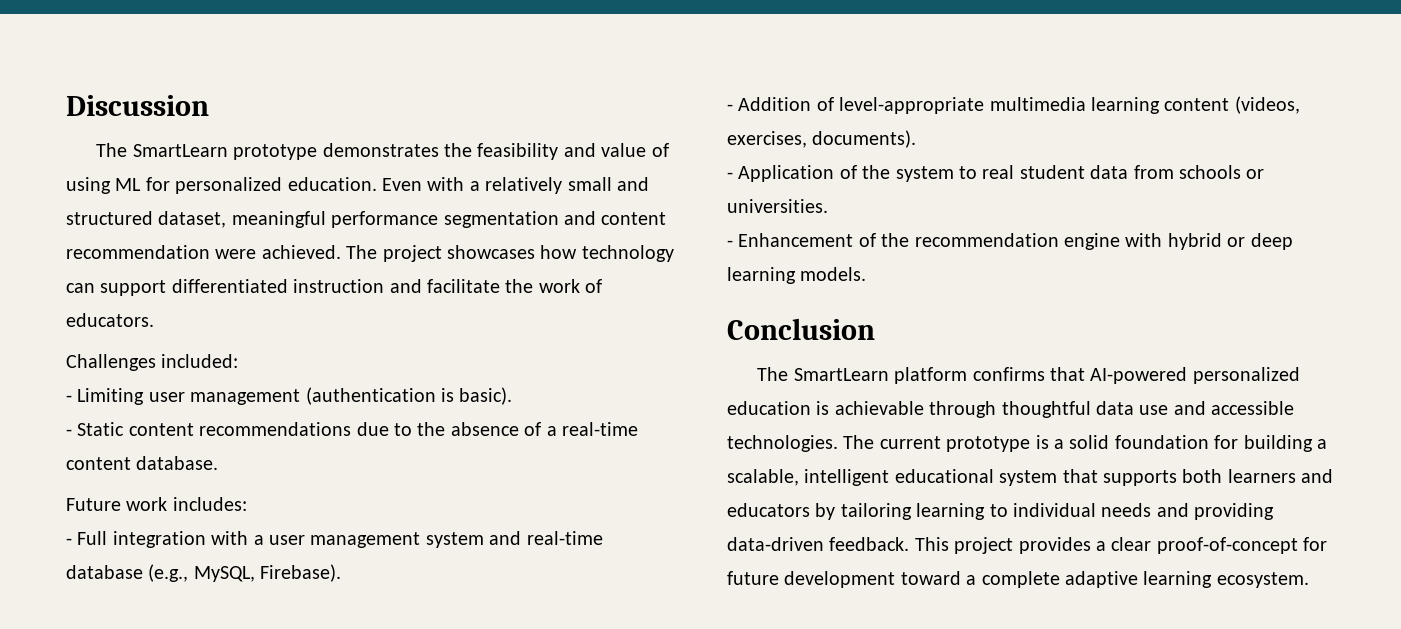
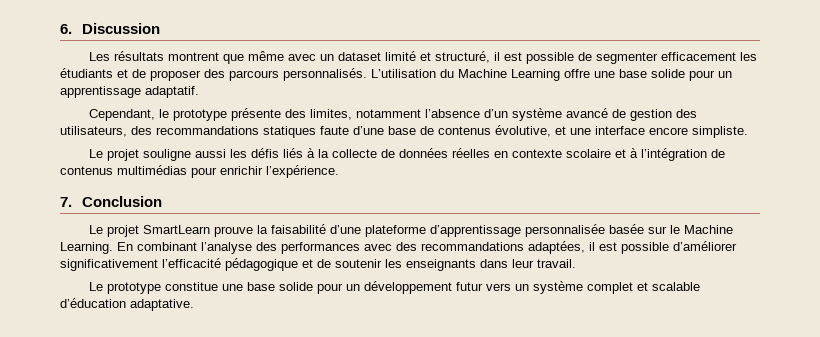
(66, 105) none -> [60,24,72,34] 6.
[96,143,669,160] [66,177,649,194] [66,211,667,228] [66,245,674,262] [66,279,603,296] [66,313,154,327] [66,354,239,371] [66,387,513,405] [66,422,638,436] [66,456,219,470] [66,497,247,511] [66,531,603,548] [66,564,342,582] [727,96,1300,114] [727,130,917,148] [727,165,1265,182] [727,199,828,213] [727,233,1293,250] [727,267,867,284] [727,318,875,340] [757,367,1300,384] [727,401,1295,418] [727,435,1327,452] [727,469,1334,486] [727,503,1275,520] [727,537,1328,554] [727,571,1309,588] The SmartLearn prototype demonstrates the feasibility and value of using ML for personalized education. Even with a relatively small and structured dataset, meaningful performance segmentation and content recommendation were achieved. The project showcases how technology can support differentiated instruction and facilitate the work of educators. // Challenges included: // - Limiting user management (authentication is basic). // - Static content recommendations due to the absence of a real-time content database. // Future work includes: // - Full integration with a user management system and real-time database (e.g., MySQL, Firebase). // - Addition of level-appropriate multimedia learning content (videos, exercises, documents). // - Application of the system to real student data from schools or universities. // - Enhancement of the recommendation engine with hybrid or deep learning models. // Conclusion // The SmartLearn platform confirms that AI-powered personalized education is achievable through thoughtful data use and accessible technologies. The current prototype is a solid foundation for building a scalable, intelligent educational system that supports both learners and educators by tailoring learning to individual needs and providing data-driven feedback. This project provides a clear proof-of-concept for future development toward a complete adaptive learning ecosystem. -> [89,51,758,64] [60,68,732,81] [60,86,199,98] [89,108,698,121] [60,125,748,138] [89,148,726,161] [60,165,339,178] [60,196,163,207] [89,224,734,237] [60,241,737,254] [60,258,576,271] [89,281,701,294] [60,298,194,311] Les résultats montrent que même avec un dataset limité et structuré, il est possible de segmenter efficacement les étudiants et de proposer des parcours personnalisés. L’utilisation du Machine Learning offre une base solide pour un apprentissage adaptatif. // Cependant, le prototype présente des limites, notamment l’absence d’un système avancé de gestion des utilisateurs, des recommandations statiques faute d’une base de contenus évolutive, et une interface encore simpliste. // Le projet souligne aussi les défis liés à la collecte de données réelles en contexte scolaire et à l’intégration de contenus multimédias pour enrichir l’expérience. // 7. Conclusion // Le projet SmartLearn prouve la faisabilité d’une plateforme d’apprentissage personnalisée basée sur le Machine Learning. En combinant l’analyse des performances avec des recommandations adaptées, il est possible d’améliorer significativement l’efficacité pédagogique et de soutenir les enseignants dans leur travail. // Le prototype constitue une base solide pour un développement futur vers un système complet et scalable d’éducation adaptative.

